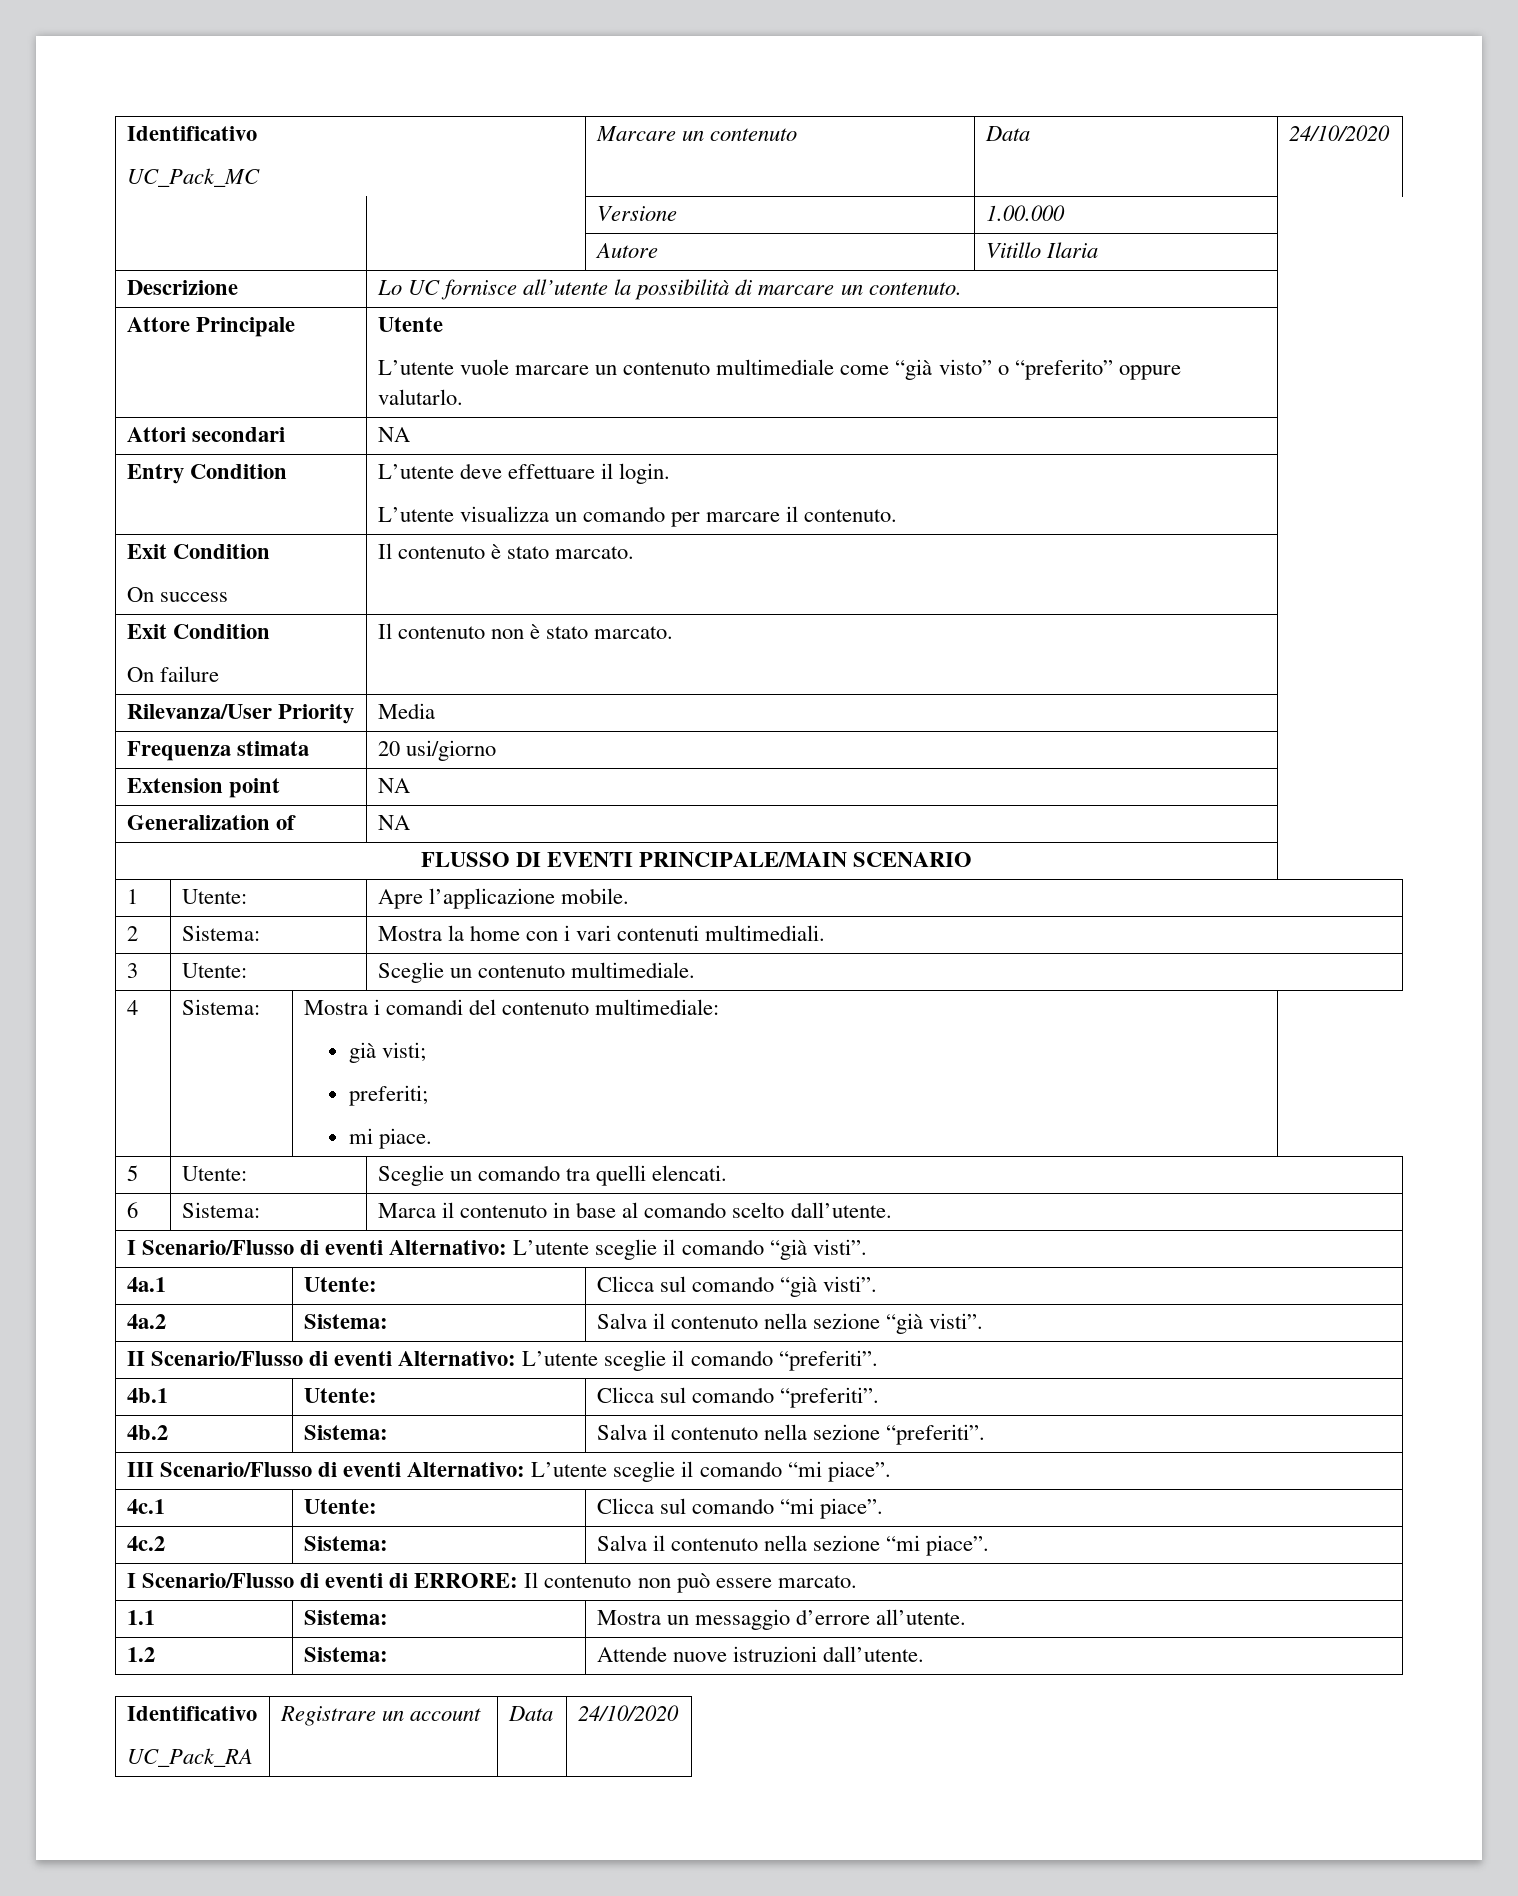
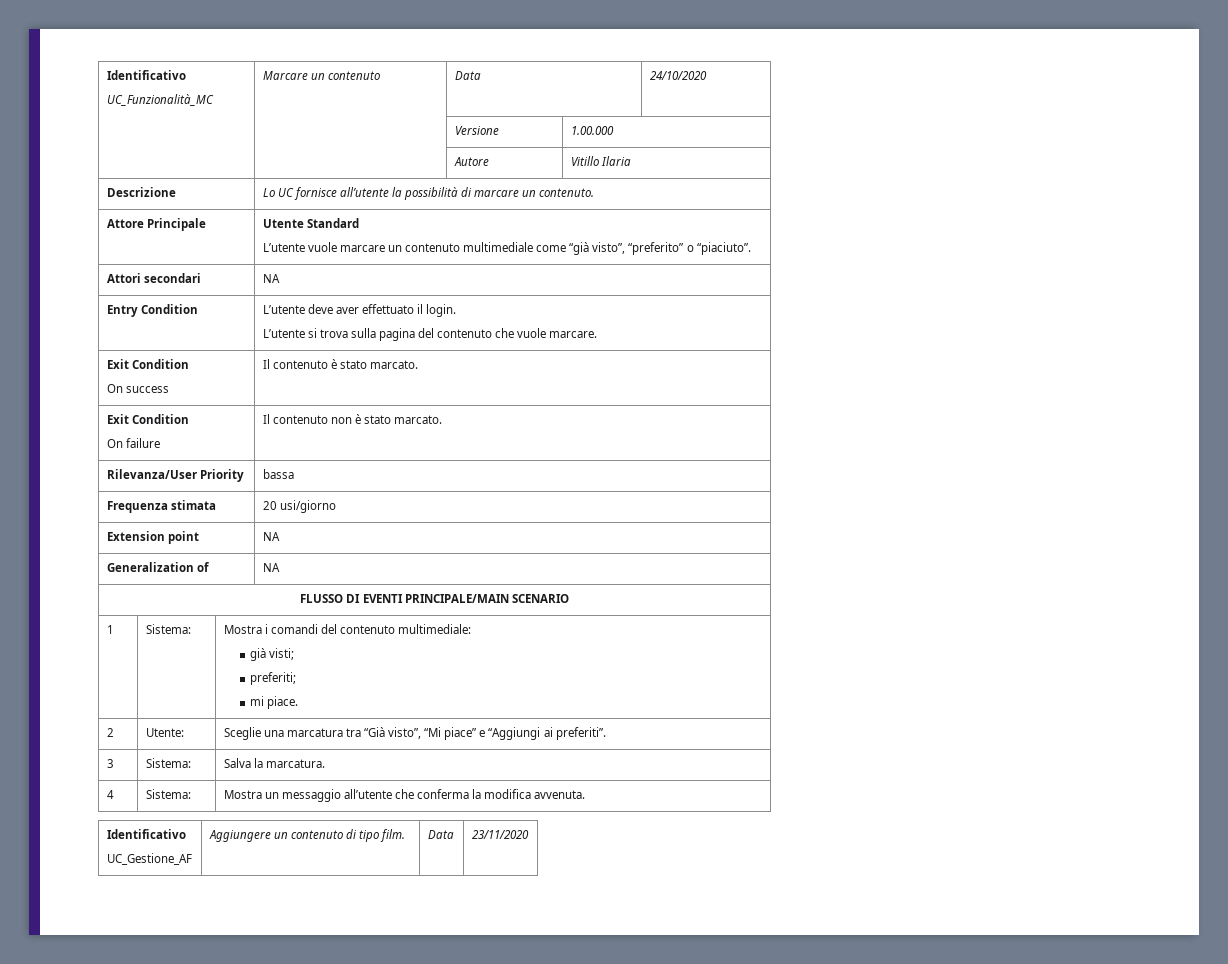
[126,126,257,141] [126,168,260,187] Identificativo // UC_Pack_MC -> [106,70,186,80] [106,94,214,106] Identificativo // UC_Funzionalità_MC
(443, 324) none -> [306,218,359,228] Standard
[938,359,1181,380] [377,389,463,405] visto” o “preferito” oppure valutarlo. -> [592,242,751,255] visto”, “preferito” o “piaciuto”.
[508,464,596,479] effettuare -> [335,304,414,314] aver effettuato
[460,506,898,527] visualizza un comando per marcare il contenuto. -> [307,328,598,341] si trova sulla pagina del contenuto che vuole marcare.
[377,703,435,719] Media -> [262,469,294,479] bassa
[181,889,247,904] [377,888,630,909] [126,926,138,941] [181,925,260,941] [377,925,826,941] [126,963,138,978] [181,963,247,978] [377,962,696,983] [126,1000,138,1015] | Utente: | Apre l’applicazione mobile. // 2 | Sistema: | Mostra la home con i vari contenuti multimediali. // 3 | Utente: | Sceglie un contenuto multimediale. // 4 -> (114, 629) none
[126,1165,138,1181] [181,1166,247,1181] [377,1165,728,1186] [126,1202,138,1218] [181,1202,260,1218] [377,1202,892,1218] [126,1239,867,1260] [126,1277,166,1292] [303,1277,377,1292] [596,1276,878,1297] [126,1314,166,1329] [303,1314,388,1329] [596,1313,984,1334] [126,1350,878,1371] [126,1388,168,1403] [303,1388,377,1403] [596,1387,880,1408] [126,1425,168,1440] [303,1425,388,1440] [596,1424,986,1445] [126,1461,891,1482] [126,1499,165,1514] [303,1499,377,1514] [596,1498,884,1519] [126,1536,165,1551] [303,1536,388,1551] [596,1535,990,1556] [126,1572,857,1593] [126,1610,155,1625] [303,1610,388,1625] [596,1609,967,1630] [126,1647,155,1662] [303,1647,388,1662] [596,1646,925,1662] [126,1706,257,1721] [126,1748,253,1767] [279,1706,482,1726] [507,1706,553,1721] [577,1705,679,1721] 5 | Utente: | Sceglie un comando tra quelli elencati. // 6 | Sistema: | Marca il contenuto in base al comando scelto dall’utente. // I Scenario/Flusso di eventi Alternativo: L’utente sceglie il comando “già visti”. // 4a.1 | Utente: | Clicca sul comando “già visti”. // 4a.2 | Sistema: | Salva il contenuto nella sezione “già visti”. // II Scenario/Flusso di eventi Alternativo: L’utente sceglie il comando “preferiti”. // 4b.1 | Utente: | Clicca sul comando “preferiti”. // 4b.2 | Sistema: | Salva il contenuto nella sezione “preferiti”. // III Scenario/Flusso di eventi Alternativo: L’utente sceglie il comando “mi piace”. // 4c.1 | Utente: | Clicca sul comando “mi piace”. // 4c.2 | Sistema: | Salva il contenuto nella sezione “mi piace”. // I Scenario/Flusso di eventi di ERRORE: Il contenuto non può essere marcato. // 1.1 | Sistema: | Mostra un messaggio d’errore all’utente. // 1.2 | Sistema: | Attende nuove istruzioni dall’utente. // Identificativo // UC_Pack_RA | Registrare un account | Data | 24/10/2020 -> [106,728,114,737] [145,728,184,737] [223,727,606,740] [106,759,114,768] [145,758,191,768] [223,758,325,768] [106,790,114,799] [145,789,191,799] [223,789,586,802] [106,829,186,839] [106,853,192,865] [208,829,406,842] [427,830,454,839] [471,830,529,839] 2 | Utente: | Sceglie una marcatura tra “Già visto”, “Mi piace” e “Aggiungi ai preferiti”. // 3 | Sistema: | Salva la marcatura. // 4 | Sistema: | Mostra un messaggio all’utente che conferma la modifica avvenuta. // Identificativo // UC_Gestione_AF | Aggiungere un contenuto di tipo film. | Data | 23/11/2020

